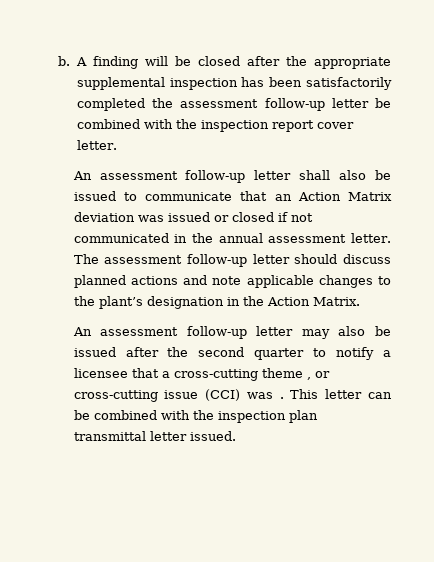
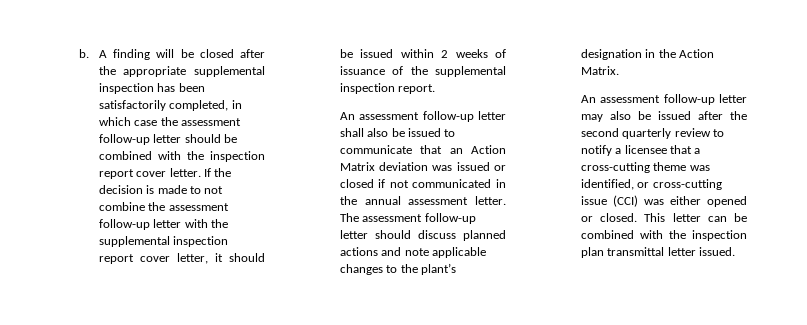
[76,98,369,111] completed the assessment follow-up letter -> [169,100,242,111] [98,117,241,126] [98,134,221,145] completed, in which case the assessment follow-up letter should
(117, 145) none -> [203,168,232,177] [98,185,224,194] [98,202,229,211] [98,219,228,230] [98,236,229,247] [98,253,265,264] [339,49,506,58] [339,66,506,77] [339,83,436,94] If the decision is made to not combine the assessment follow-up letter with the supplemental inspection report cover letter, it should be issued within 2 weeks of issuance of the supplemental inspection report.
[254,348,305,360] quarter -> [622,128,711,139] quarterly review
[306,377,311,380] , -> [689,165,710,171] [580,179,634,190] was identified,
[279,397,284,399] . -> [669,196,747,207] [580,213,638,222] either opened or closed.

